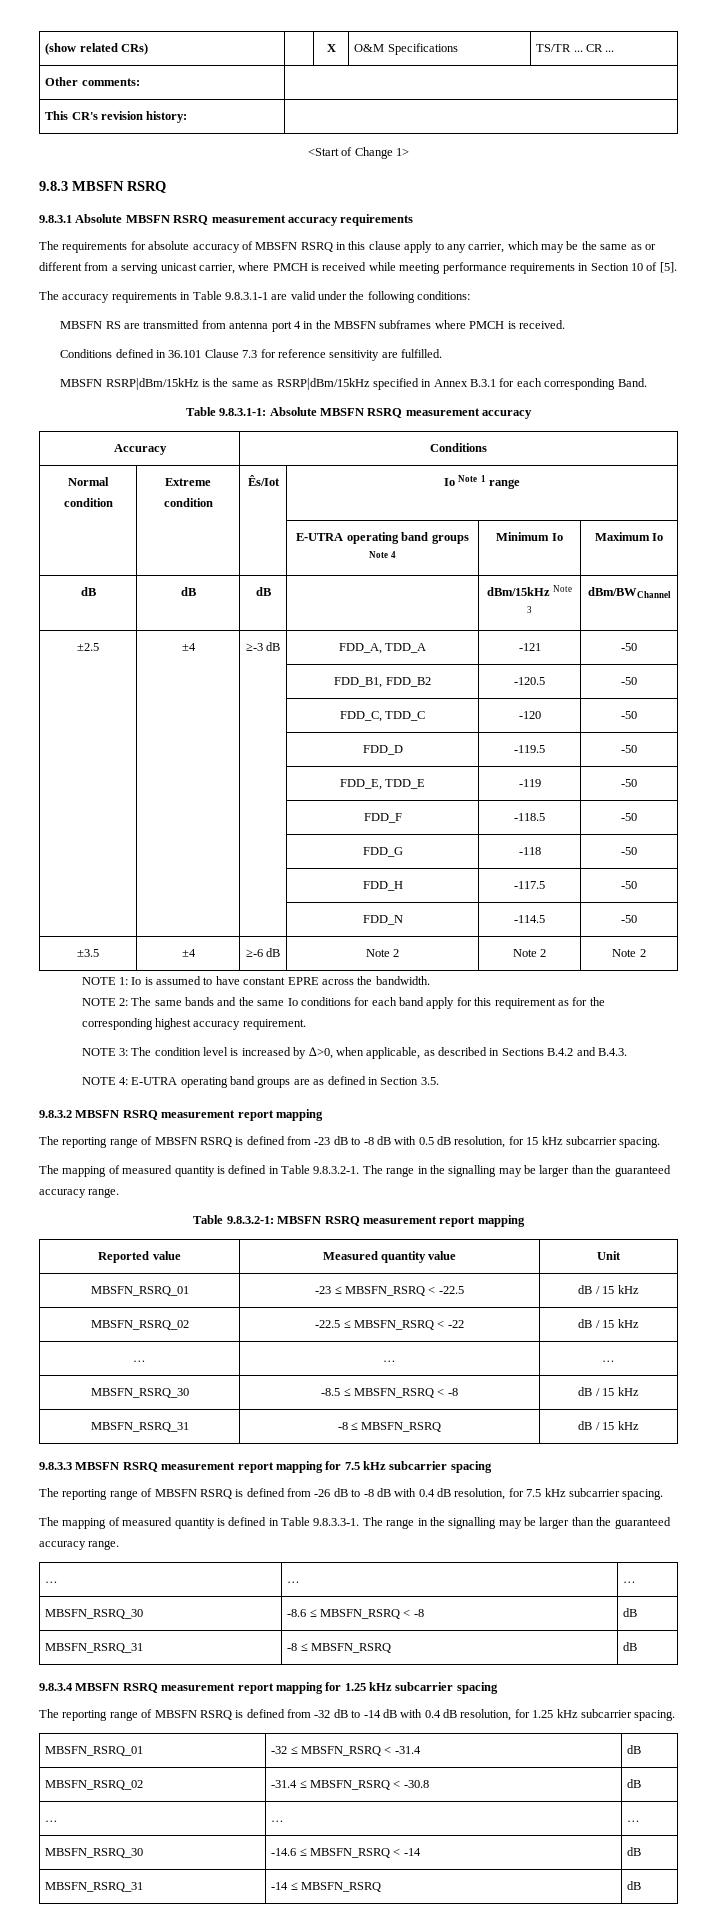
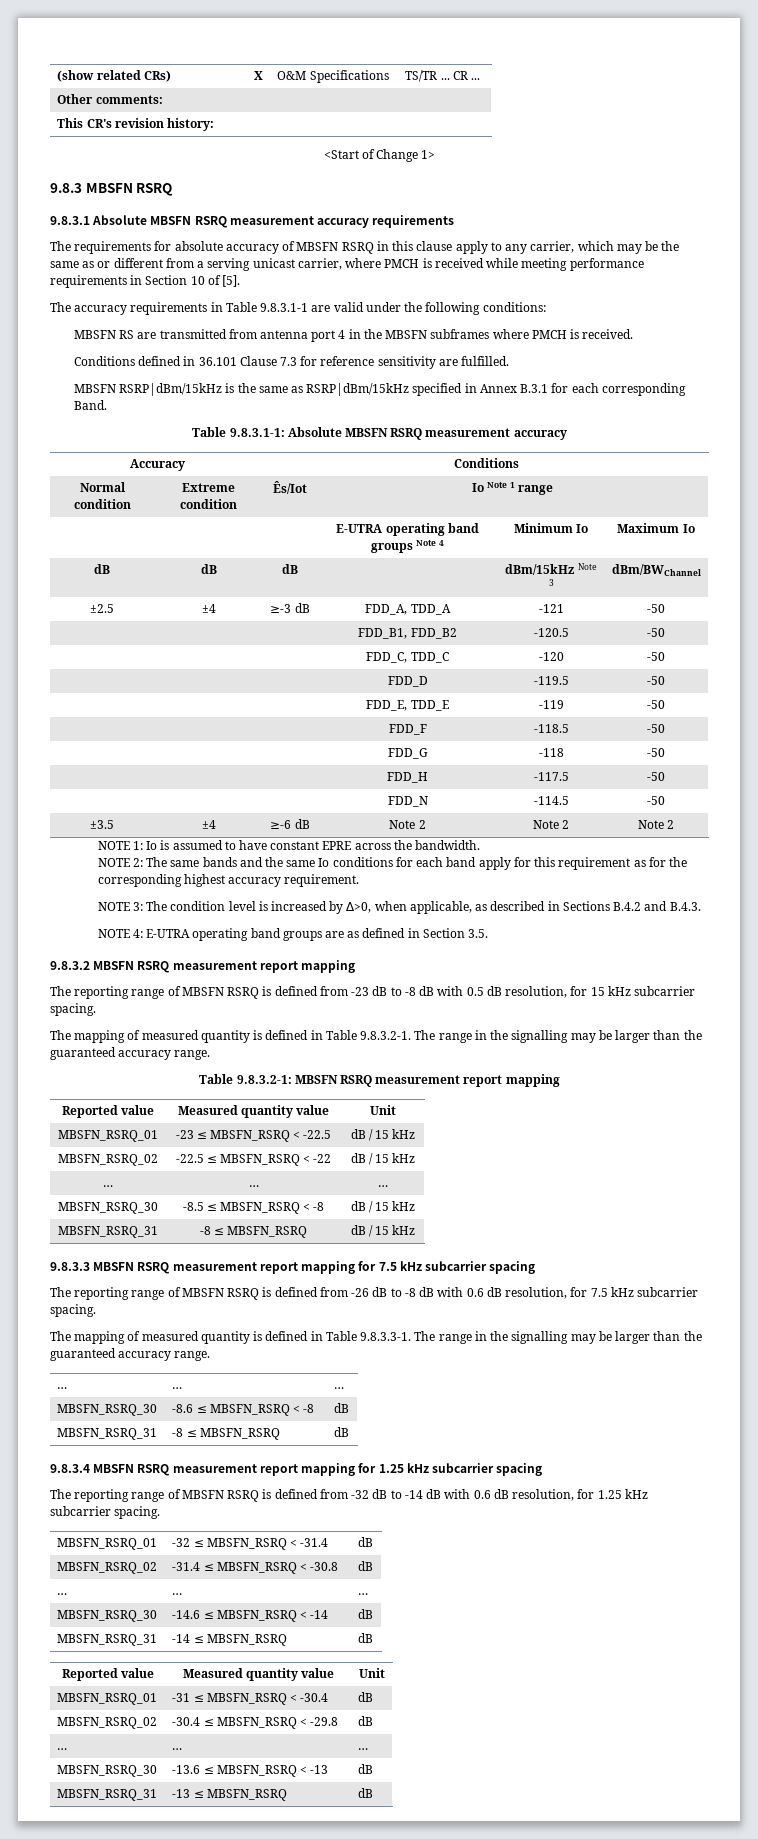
[418,1489,435,1497] 0.4 -> [466,1288,484,1297] 0.6
[424,1710,441,1718] 0.4 -> [473,1490,491,1499] 0.6
(642, 1885) none -> [61,1668,155,1681] [182,1668,335,1681] [359,1668,385,1678] [57,1693,158,1705] [172,1693,329,1705] [358,1692,374,1702] [57,1717,158,1729] [172,1717,339,1729] [358,1716,374,1726] [57,1748,68,1750] [172,1748,183,1750] [358,1748,369,1750] [57,1765,158,1777] [172,1765,329,1777] [358,1764,374,1774] [57,1789,158,1801] [172,1789,287,1801] [358,1788,374,1798] // Reported value | Measured quantity value | Unit // MBSFN_RSRQ_01 | -31 ≤ MBSFN_RSRQ < -30.4 | dB // MBSFN_RSRQ_02 | -30.4 ≤ MBSFN_RSRQ < -29.8 | dB // … | … | … // MBSFN_RSRQ_30 | -13.6 ≤ MBSFN_RSRQ < -13 | dB // MBSFN_RSRQ_31 | -13 ≤ MBSFN_RSRQ | dB

